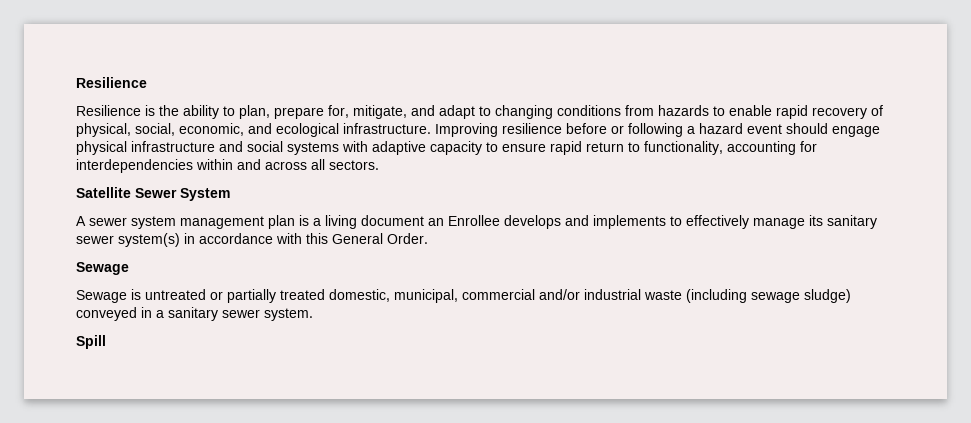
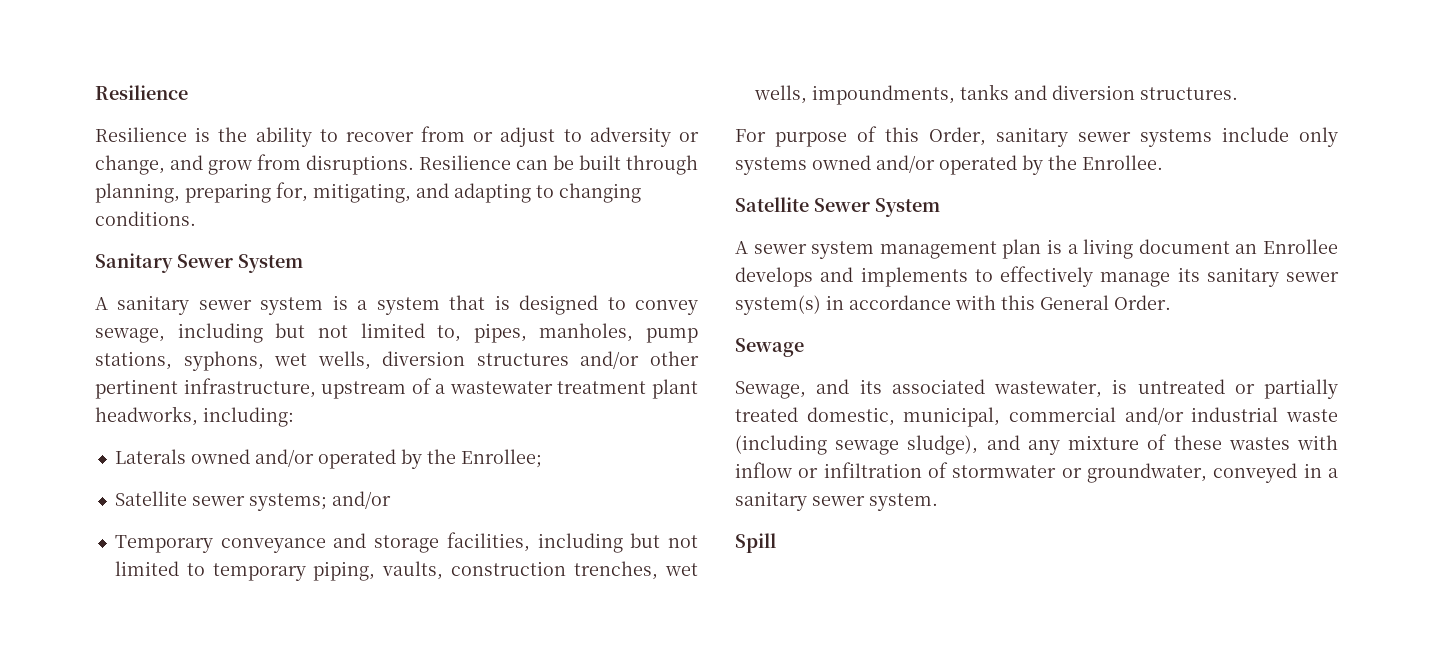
[239,105,883,119] [76,123,880,137] [76,141,817,155] [76,159,379,173] plan, prepare for, mitigate, and adapt to changing conditions from hazards to enable rapid recovery of physical, social, economic, and ecological infrastructure. Improving resilience before or following a hazard event should engage physical infrastructure and social systems with adaptive capacity to ensure rapid return to functionality, accounting for interdependencies within and across all sectors. -> [345,126,699,147] [95,154,698,175] [95,182,641,203] [95,211,196,226] [95,253,303,273] [95,295,698,315] [95,323,698,343] [95,351,699,371] [95,378,698,399] [95,406,294,427] [114,449,542,469] [114,491,391,511] [114,532,698,553] [114,561,698,581] [753,84,1238,105] [735,126,1338,147] [735,155,1163,175] recover from or adjust to adversity or change, and grow from disruptions. Resilience can be built through planning, preparing for, mitigating, and adapting to changing conditions. // Sanitary Sewer System // A sanitary sewer system is a system that is designed to convey sewage, including but not limited to, pipes, manholes, pump stations, syphons, wet wells, diversion structures and/or other pertinent infrastructure, upstream of a wastewater treatment plant headworks, including: // Laterals owned and/or operated by the Enrollee; // Satellite sewer systems; and/or // Temporary conveyance and storage facilities, including but not limited to temporary piping, vaults, construction trenches, wet wells, impoundments, tanks and diversion structures. // For purpose of this Order, sanitary sewer systems include only systems owned and/or operated by the Enrollee.
[76,290,127,303] Sewage -> [735,379,1102,399] Sewage, and its associated wastewater,
[804,289,851,303] sludge) -> [907,434,1338,455] [735,462,1207,483] sludge), and any mixture of these wastes with inflow or infiltration of stormwater or groundwater,

